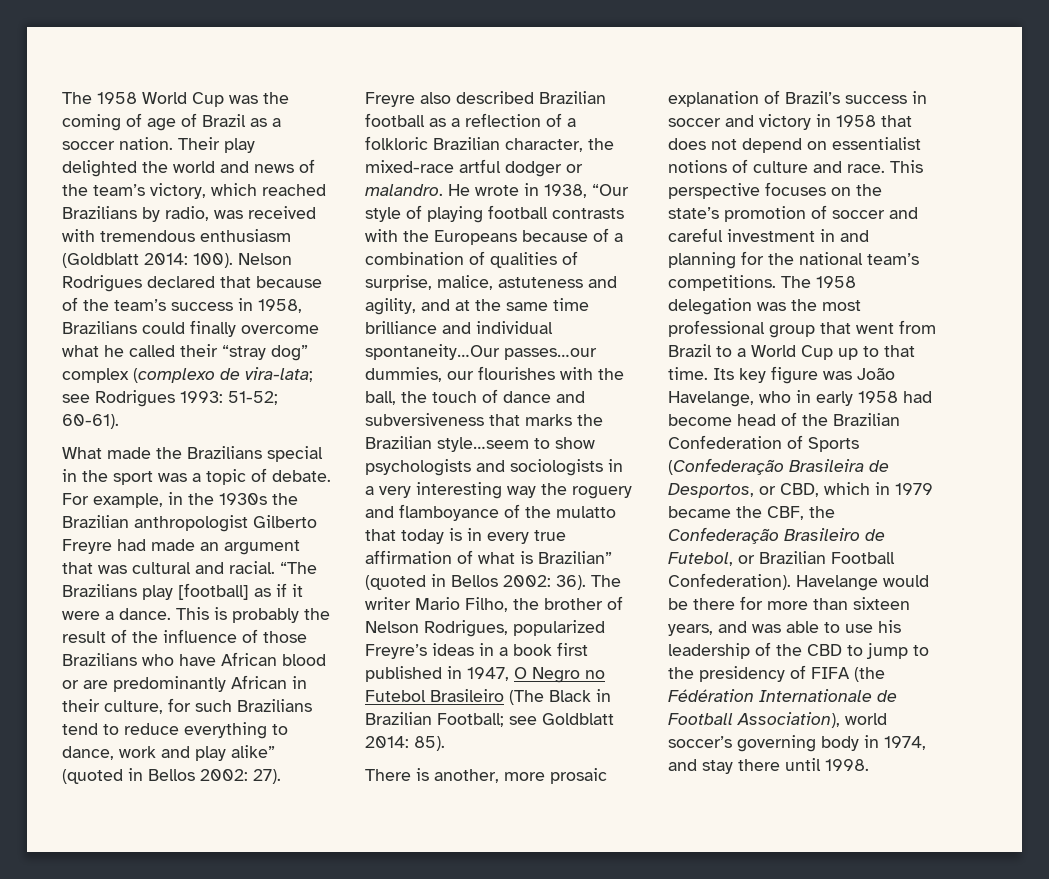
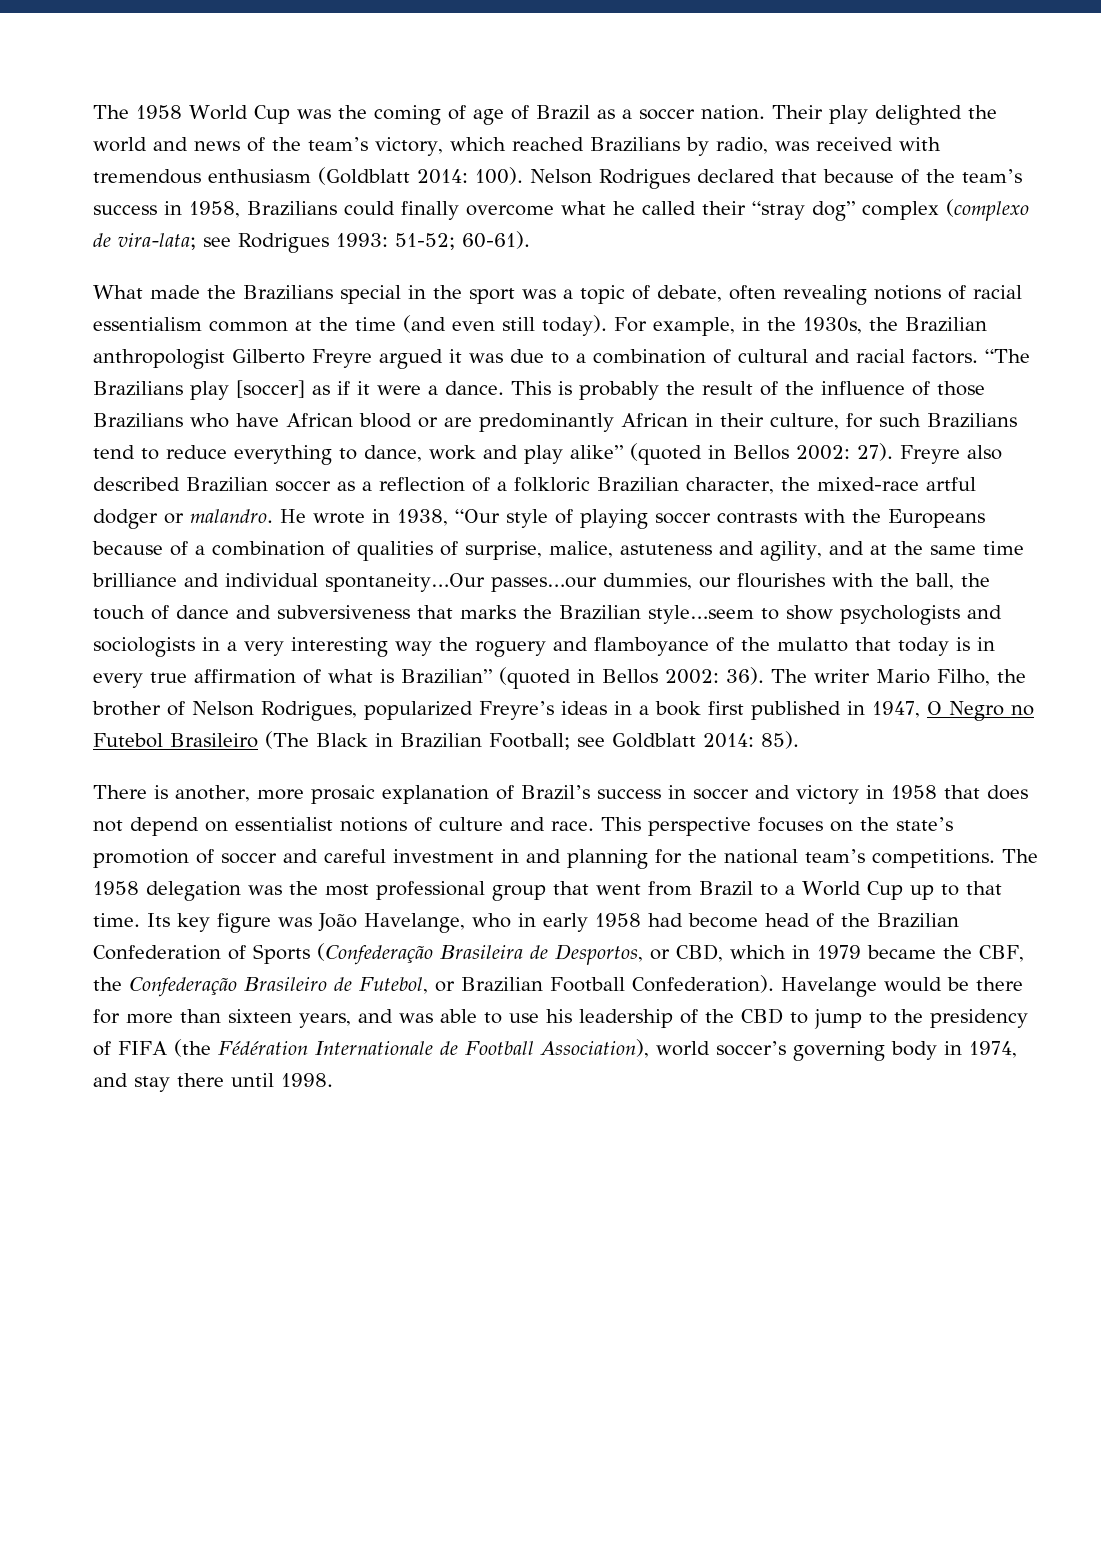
[272,470,331,482] debate. -> [657,285,1022,305] [93,315,607,336] debate, often revealing notions of racial essentialism common at the time (and even still today).
[219,493,267,505] 1930s -> [803,317,862,334] 1930s,
[117,539,300,555] [62,561,275,574] had made an argument that was cultural and racial. -> [379,349,978,369] argued it was due to a combination of cultural and racial factors.
[178,583,249,600] [football] -> [236,380,305,398] [soccer]
[365,113,425,127] football -> [275,481,331,492] soccer
[488,205,548,219] football -> [655,513,711,524] soccer

